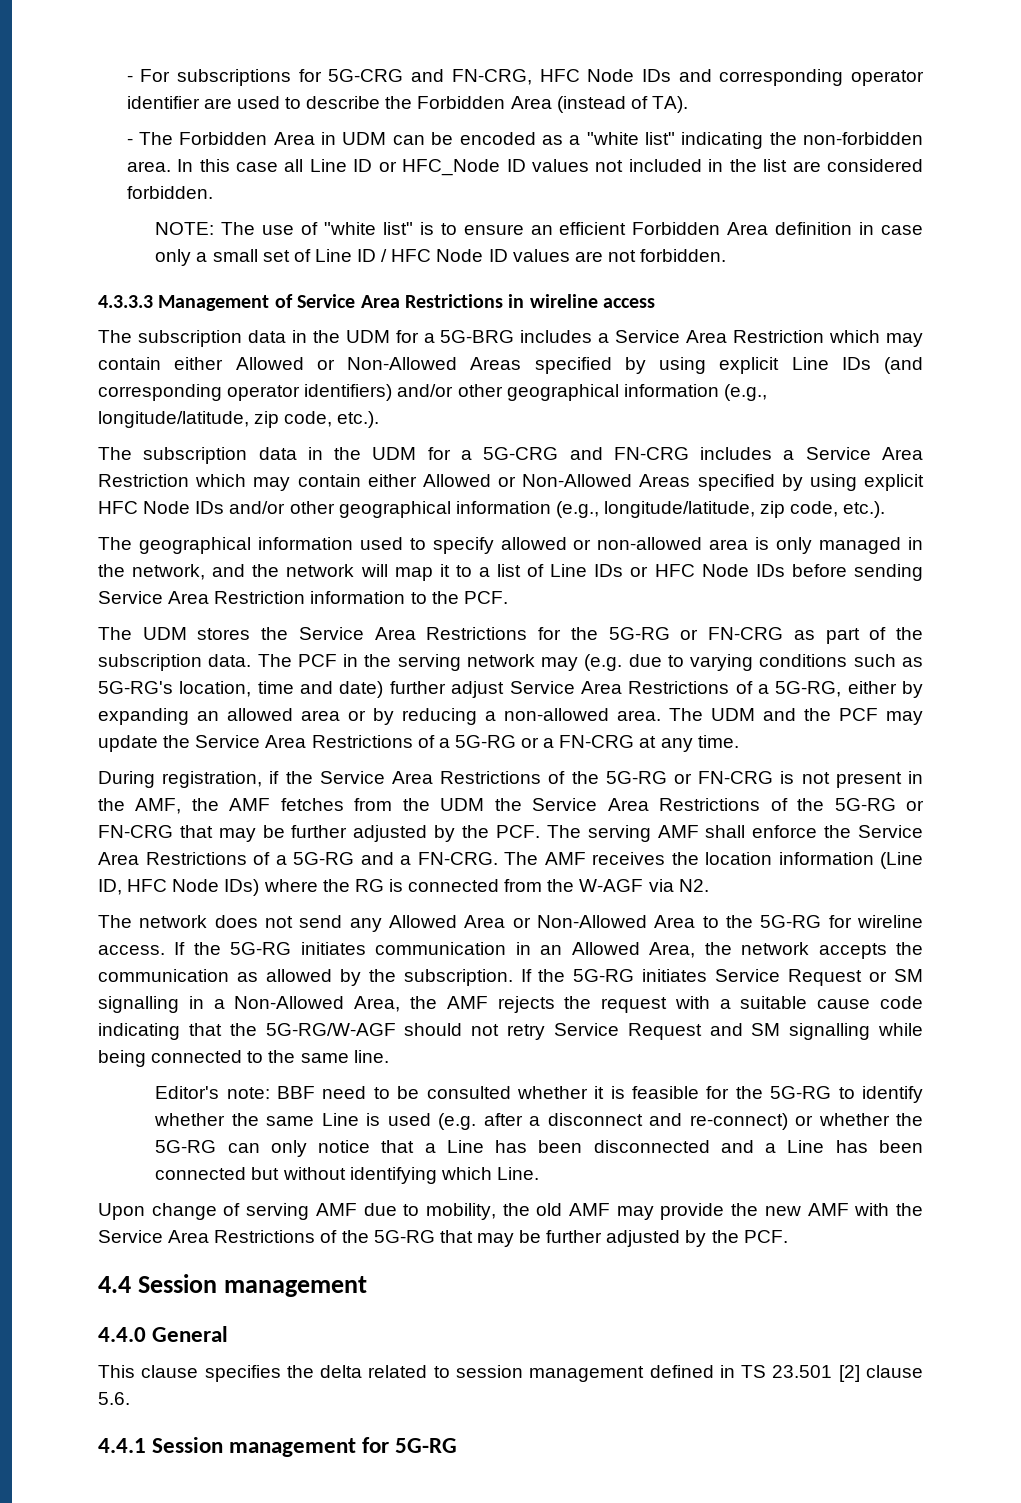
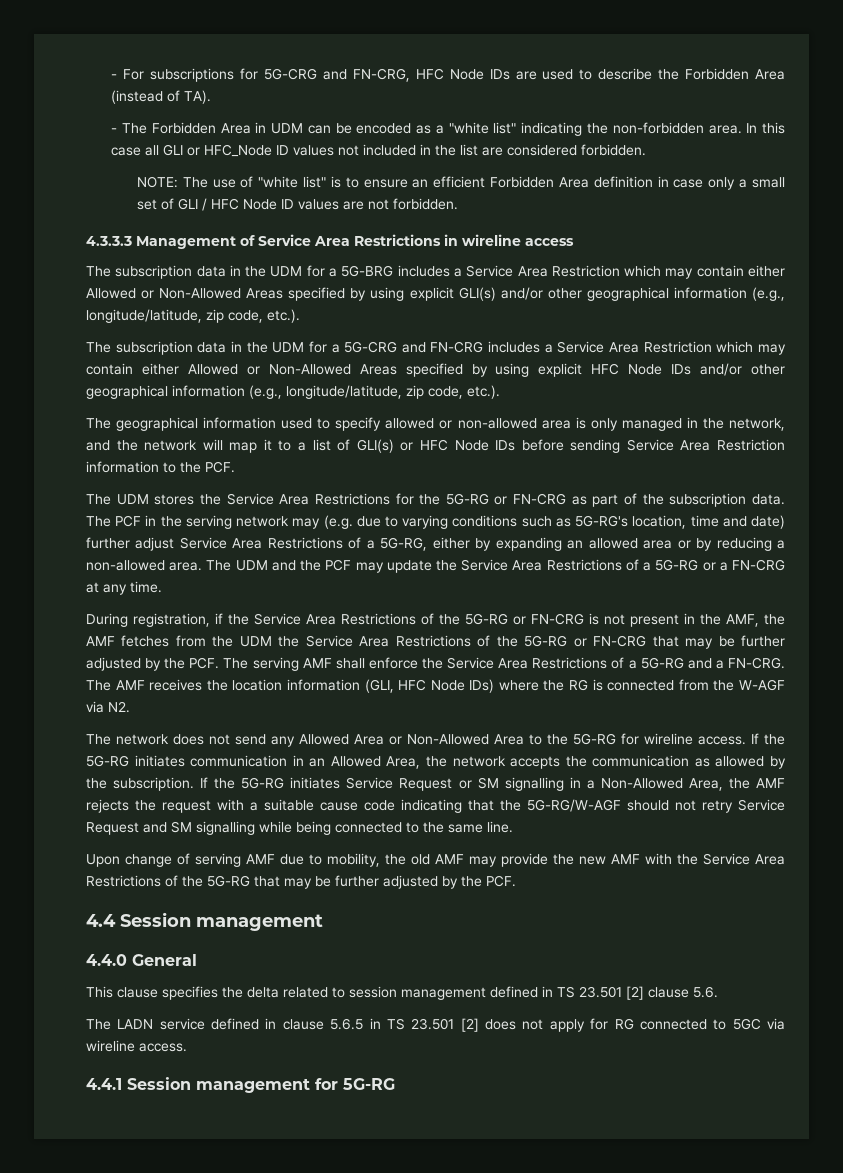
[678,69,924,86] [126,96,200,109] and corresponding operator identifier -> (510, 74) none
[309,159,373,172] Line ID -> [163,144,184,156] GLI
[314,249,377,262] Line ID -> [177,198,198,210] GLI
[791,357,923,374] [98,384,393,401] Line IDs (and corresponding operator identifiers) -> [458,287,496,301] GLI(s)
[550,564,624,577] Line IDs -> [356,439,394,453] GLI(s)
[880,852,923,869] [98,879,122,895] (Line ID, -> [364,679,394,693] (GLI,
[155,1086,923,1103] [154,1113,923,1130] [155,1140,923,1157] [155,1167,539,1184] // Editor's note: BBF need to be consulted whether it is feasible for the 5G-RG to identify whether the same Line is used (e.g. after a disconnect and re-connect) or whether the 5G-RG can only notice that a Line has been disconnected and a Line has been connected but without identifying which Line. -> (513, 827) none
(130, 1398) none -> [86,1018,785,1032] [86,1040,187,1052] // The LADN service defined in clause 5.6.5 in TS 23.501 [2] does not apply for RG connected to 5GC via wireline access.

